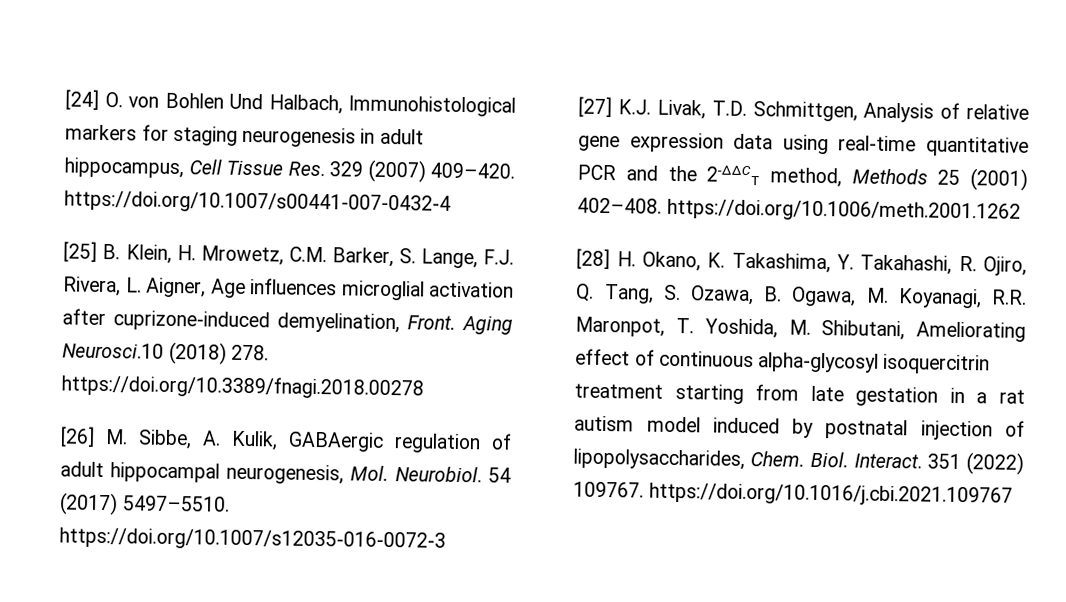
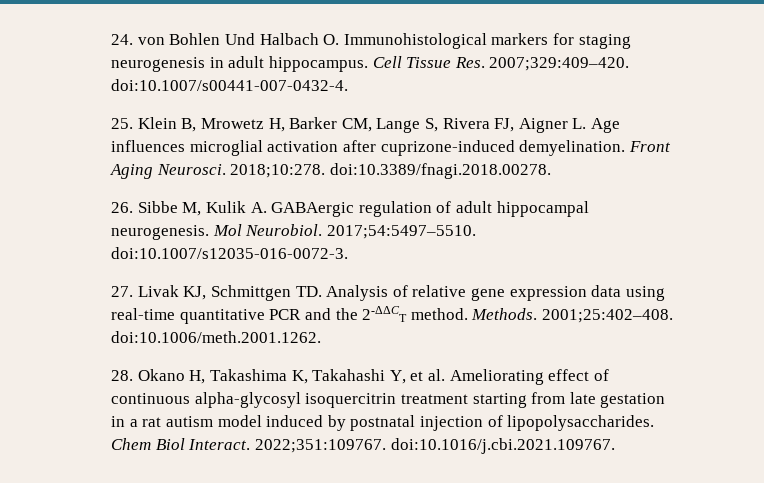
[65,89,123,110] [24] O. -> [111,34,134,45] 24.
[268,94,343,115] Halbach, -> [259,33,340,45] Halbach O.
[64,157,185,179] hippocampus, -> [269,56,369,72] hippocampus.
[329,159,515,183] [64,190,452,215] [63,241,514,269] [63,276,207,298] 329 (2007) 409–420. https://doi.org/10.1007/s00441-007-0432-4 // [25] B. Klein, H. Mrowetz, C.M. Barker, S. Lange, F.J. Rivera, L. Aigner, -> [489,57,630,71] [111,79,349,91] [111,117,587,133] 2007;329:409–420. doi:10.1007/s00441-007-0432-4. // 25. Klein B, Mrowetz H, Barker CM, Lange S, Rivera FJ, Aigner L.
[277,312,513,335] [62,341,269,365] [61,374,425,400] [60,426,279,451] demyelination, Front. Aging Neurosci.10 (2018) 278. https://doi.org/10.3389/fnagi.2018.00278 // [26] M. Sibbe, A. Kulik, -> [519,140,671,156] [110,163,552,179] [111,201,267,216] demyelination. Front Aging Neurosci. 2018;10:278. doi:10.3389/fnagi.2018.00278. // 26. Sibbe M, Kulik A.
[226,463,511,485] [59,492,230,516] [59,527,447,552] [578,96,858,122] neurogenesis, Mol. Neurobiol. 54 (2017) 5497–5510. https://doi.org/10.1007/s12035-016-0072-3 // [27] K.J. Livak, T.D. Schmittgen, -> [111,224,477,240] [111,247,349,259] [111,285,322,301] neurogenesis. Mol Neurobiol. 2017;54:5497–5510. doi:10.1007/s12035-016-0072-3. // 27. Livak KJ, Schmittgen TD.
[770,167,1028,191] [577,197,1021,223] [576,248,1027,276] [575,283,1027,309] [575,316,906,341] method, Methods 25 (2001) 402–408. https://doi.org/10.1006/meth.2001.1262 // [28] H. Okano, K. Takashima, Y. Takahashi, R. Ojiro, Q. Tang, S. Ozawa, B. Ogawa, M. Koyanagi, R.R. Maronpot, T. Yoshida, M. Shibutani, -> [410,308,673,323] [111,331,322,343] [111,369,445,384] method. Methods. 2001;25:402–408. doi:10.1006/meth.2001.1262. // 28. Okano H, Takashima K, Takahashi Y, et al.
[573,448,1024,475] [573,481,1013,507] lipopolysaccharides, Chem. Biol. Interact. 351 (2022) 109767. https://doi.org/10.1016/j.cbi.2021.109767 -> [507,415,655,431] [111,438,615,454] lipopolysaccharides. Chem Biol Interact. 2022;351:109767. doi:10.1016/j.cbi.2021.109767.

